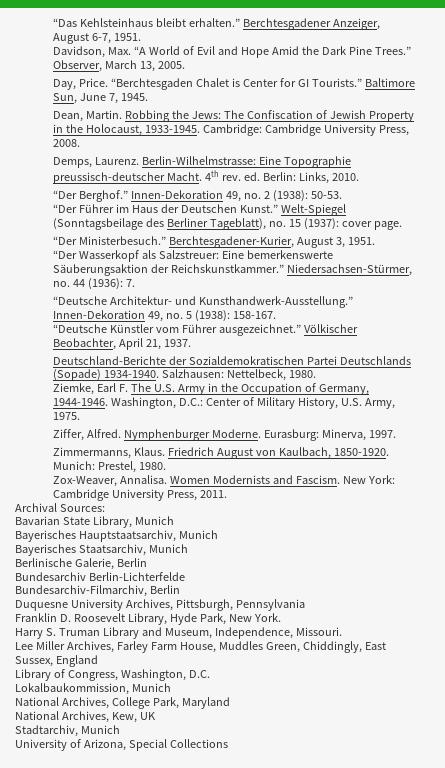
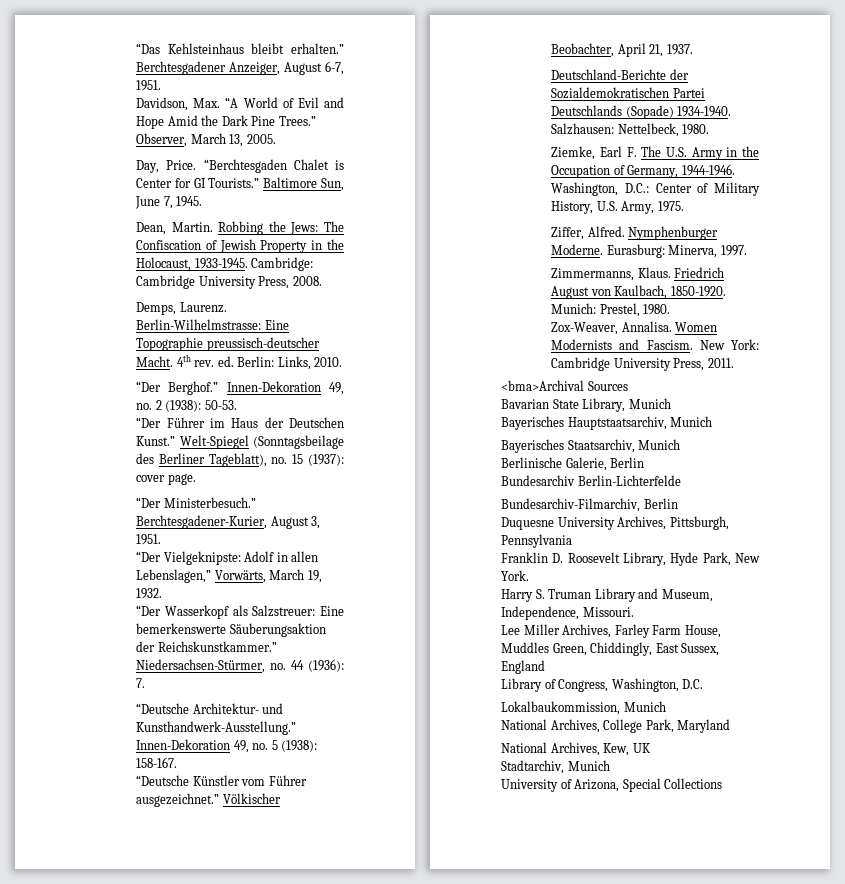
(376, 241) none -> [136,551,319,565] [136,569,322,583] [136,588,163,599] // “Der Vielgeknipste: Adolf in allen Lebenslagen,” Vorwärts, March 19, 1932.
[15,503,105,512] Archival Sources: -> [501,380,628,391] <bma>Archival Sources

